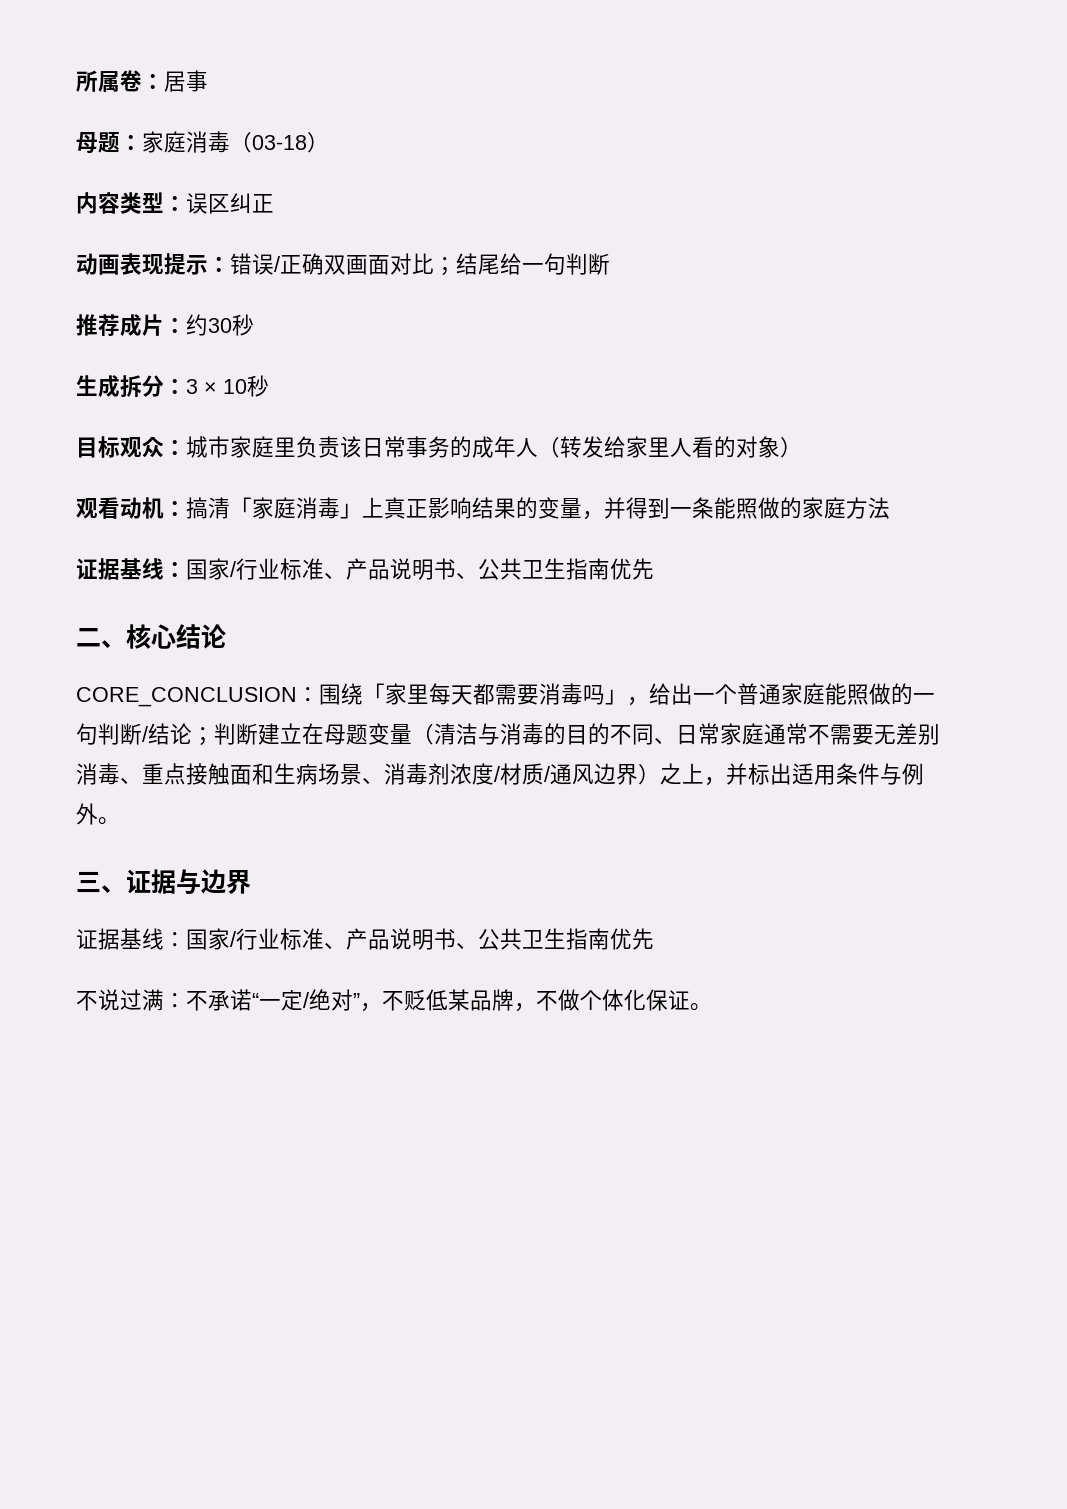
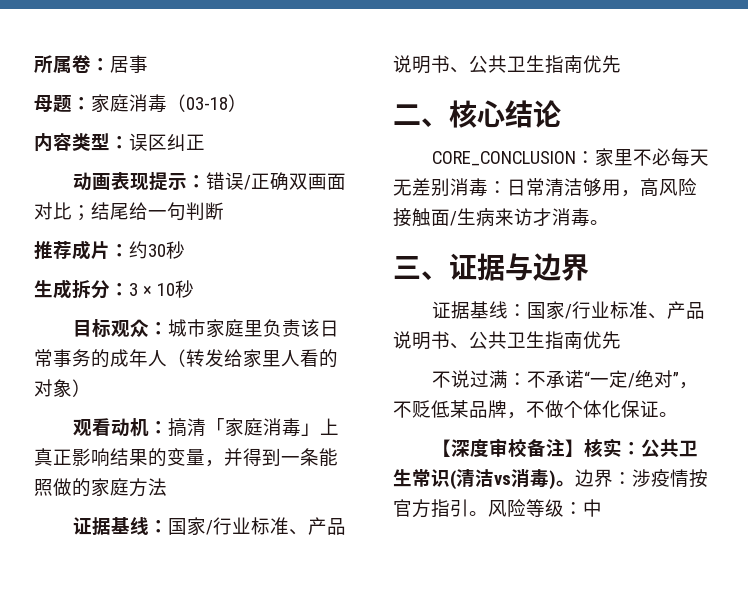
[319,683,935,706] [76,723,940,746] [76,763,924,786] [76,803,98,825] 围绕「家里每天都需要消毒吗」，给出一个普通家庭能照做的一句判断/结论；判断建立在母题变量（清洁与消毒的目的不同、日常家庭通常不需要无差别消毒、重点接触面和生病场景、消毒剂浓度/材质/通风边界）之上，并标出适用条件与例外 -> [595,148,710,167] [393,178,697,197] [393,208,590,227] 家里不必每天无差别消毒：日常清洁够用，高风险接触面/生病来访才消毒
(712, 1007) none -> [432,438,699,458] [393,469,708,490] [393,499,602,518] // 【深度审校备注】核实：公共卫生常识(清洁vs消毒)。边界：涉疫情按官方指引。风险等级：中

